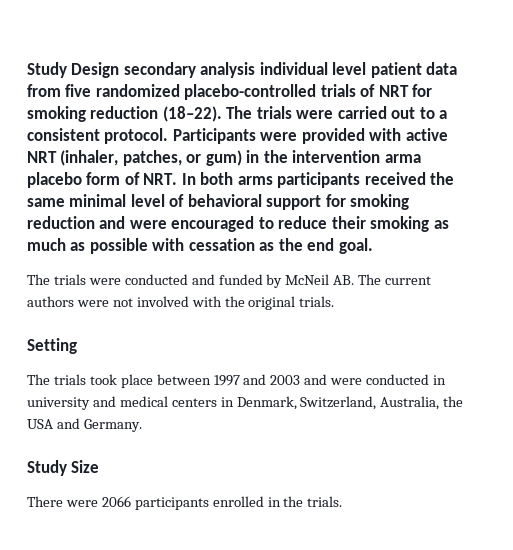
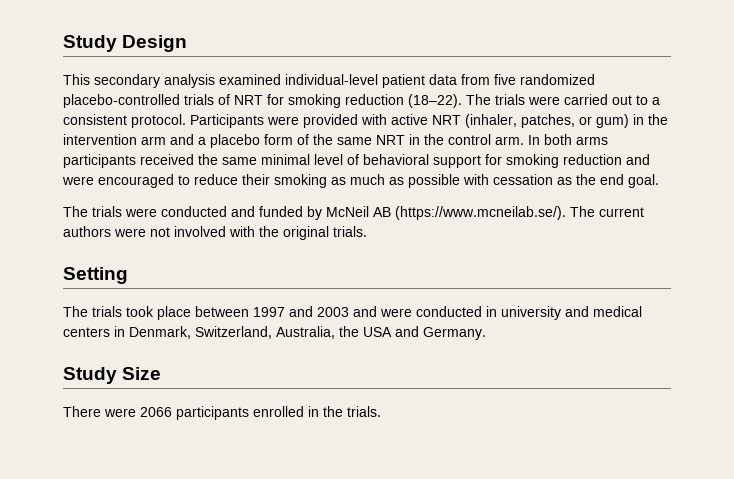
(120, 70) none -> [63,74,90,85] // This
[259,62,367,75] individual level -> [219,74,378,85] examined individual-level
[384,154,421,163] [27,172,178,188] arma placebo form of NRT. -> [141,134,524,148] arm and a placebo form of the same NRT in the control arm.
[333,275,355,285] AB. -> [373,206,566,220] AB (https://www.mcneilab.se/).

